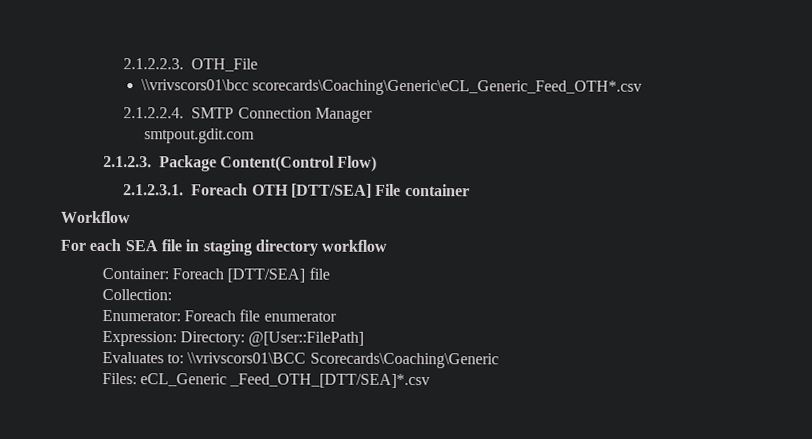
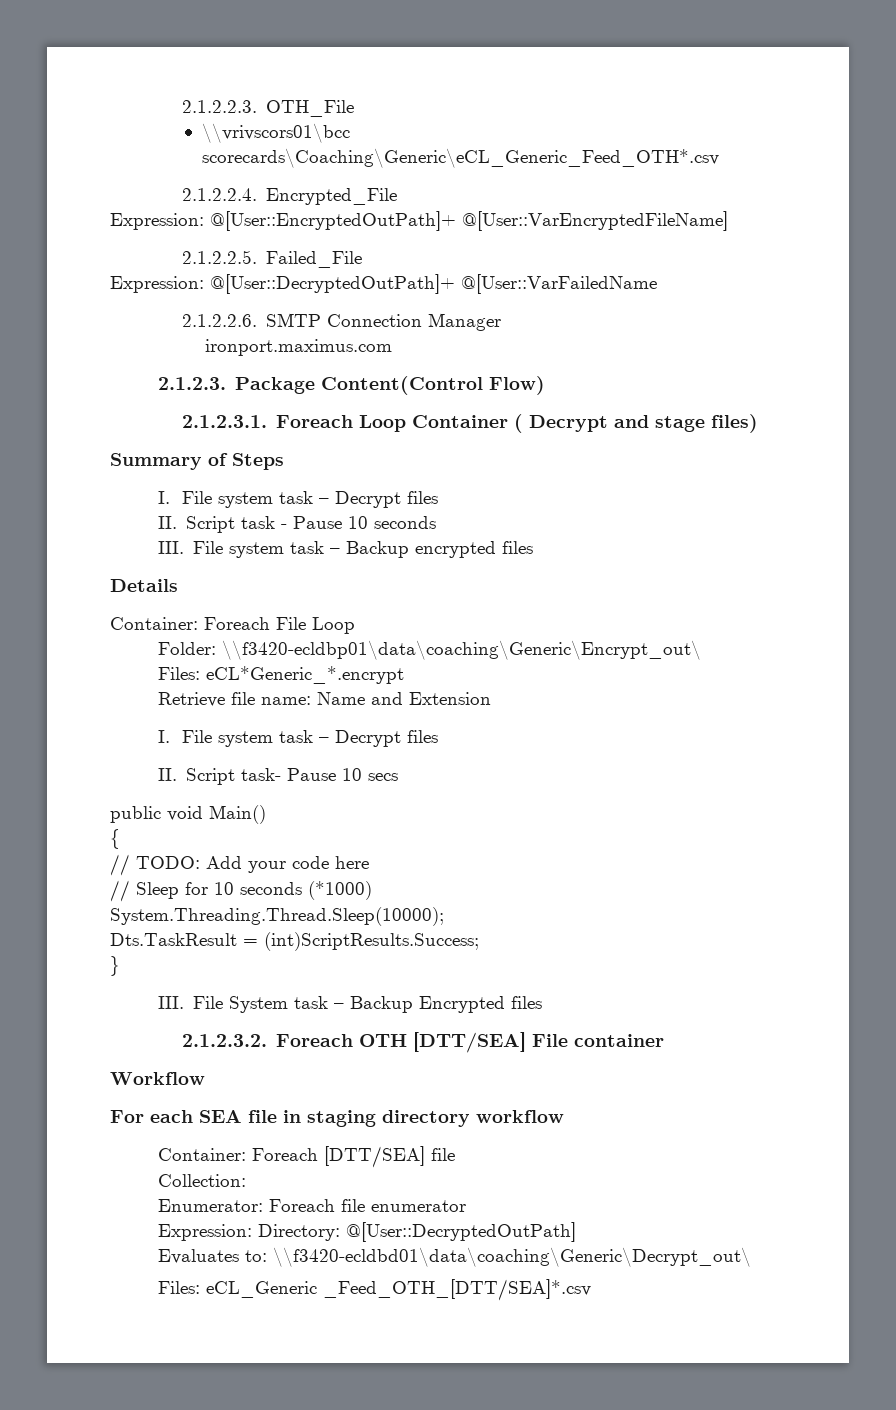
(185, 113) none -> [266,188,398,205] [110,211,728,231] [181,250,363,268] [110,274,657,294] [181,314,257,327] Encrypted_File // Expression: @[User::EncryptedOutPath]+ @[User::VarEncryptedFileName] // 2.1.2.2.5. Failed_File // Expression: @[User::DecryptedOutPath]+ @[User::VarFailedName // 2.1.2.2.6.
[144,128,256,144] smtpout.gdit.com -> [205,339,393,356] ironport.maximus.com
(249, 189) none -> [359,414,759,433] [110,453,284,470] [157,491,438,508] [157,516,437,533] [157,541,534,558] [110,579,178,592] [110,617,355,634] [157,640,701,660] [157,666,404,684] [157,692,491,707] [157,730,438,747] [157,768,399,785] [110,805,266,824] [110,829,120,849] [110,854,369,876] [110,880,372,902] [110,907,444,926] [110,932,479,951] [110,956,120,976] [157,996,543,1013] [181,1034,354,1047] Loop Container ( Decrypt and stage files) // Summary of Steps // I. File system task – Decrypt files // II. Script task - Pause 10 seconds // III. File system task – Backup encrypted files // Details // Container: Foreach File Loop // Folder: \\f3420-ecldbp01\data\coaching\Generic\Encrypt_out\ // Files: eCL*Generic_*.encrypt // Retrieve file name: Name and Extension // I. File system task – Decrypt files // II. Script task- Pause 10 secs // public void Main() // { // // TODO: Add your code here // // Sleep for 10 seconds (*1000) // System.Threading.Thread.Sleep(10000); // Dts.TaskResult = (int)ScriptResults.Success; // } // III. File System task – Backup Encrypted files // 2.1.2.3.2. Foreach
[248,331,365,347] @[User::FilePath] -> [345,1222,576,1242] @[User::DecryptedOutPath]
[187,352,499,369] \\vrivscors01\BCC Scorecards\Coaching\Generic -> [272,1247,751,1267] \\f3420-ecldbd01\data\coaching\Generic\Decrypt_out\

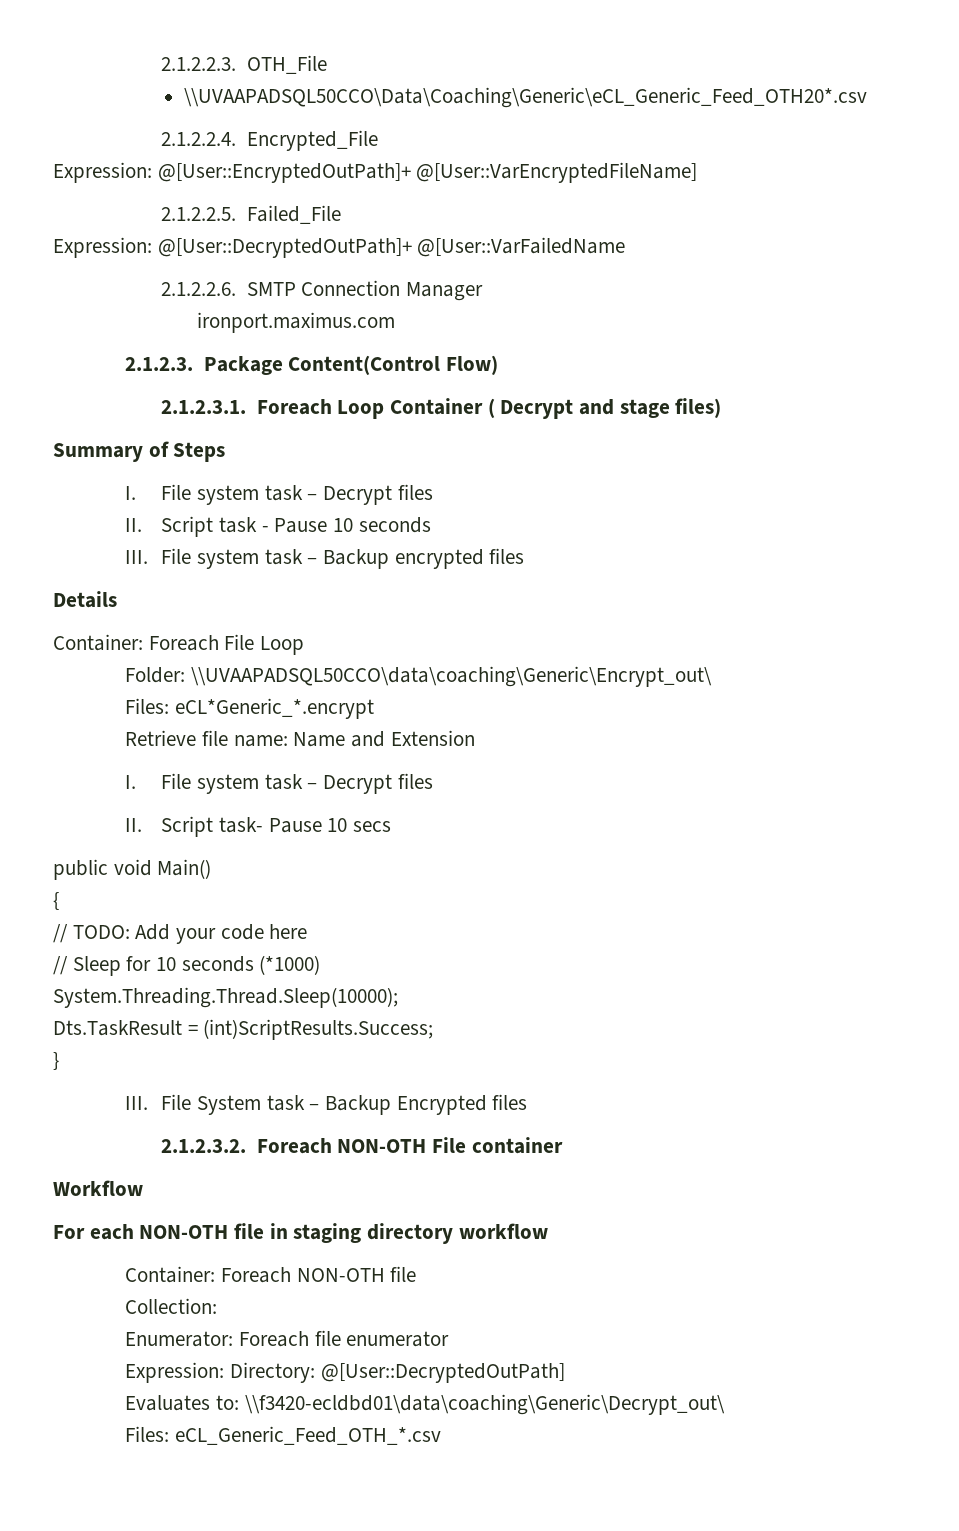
[202,123,351,143] [202,148,720,168] \\vrivscors01\bcc scorecards\Coaching\Generic\eCL_Generic_Feed_OTH*.csv -> [184,87,868,108] \\UVAAPADSQL50CCO\Data\Coaching\Generic\eCL_Generic_Feed_OTH20*.csv
[221,640,701,660] \\f3420-ecldbp01\data\coaching\Generic\Encrypt_out\ -> [190,666,712,687] \\UVAAPADSQL50CCO\data\coaching\Generic\Encrypt_out\
[359,1032,527,1053] OTH [DTT/SEA] -> [337,1139,427,1153] NON-OTH
[199,1110,242,1123] SEA -> [139,1225,229,1239] NON-OTH
[323,1146,425,1168] [DTT/SEA] -> [296,1268,385,1282] NON-OTH
[205,1279,591,1301] eCL_Generic _Feed_OTH_[DTT/SEA]*.csv -> [174,1426,441,1445] eCL_Generic_Feed_OTH_*.csv

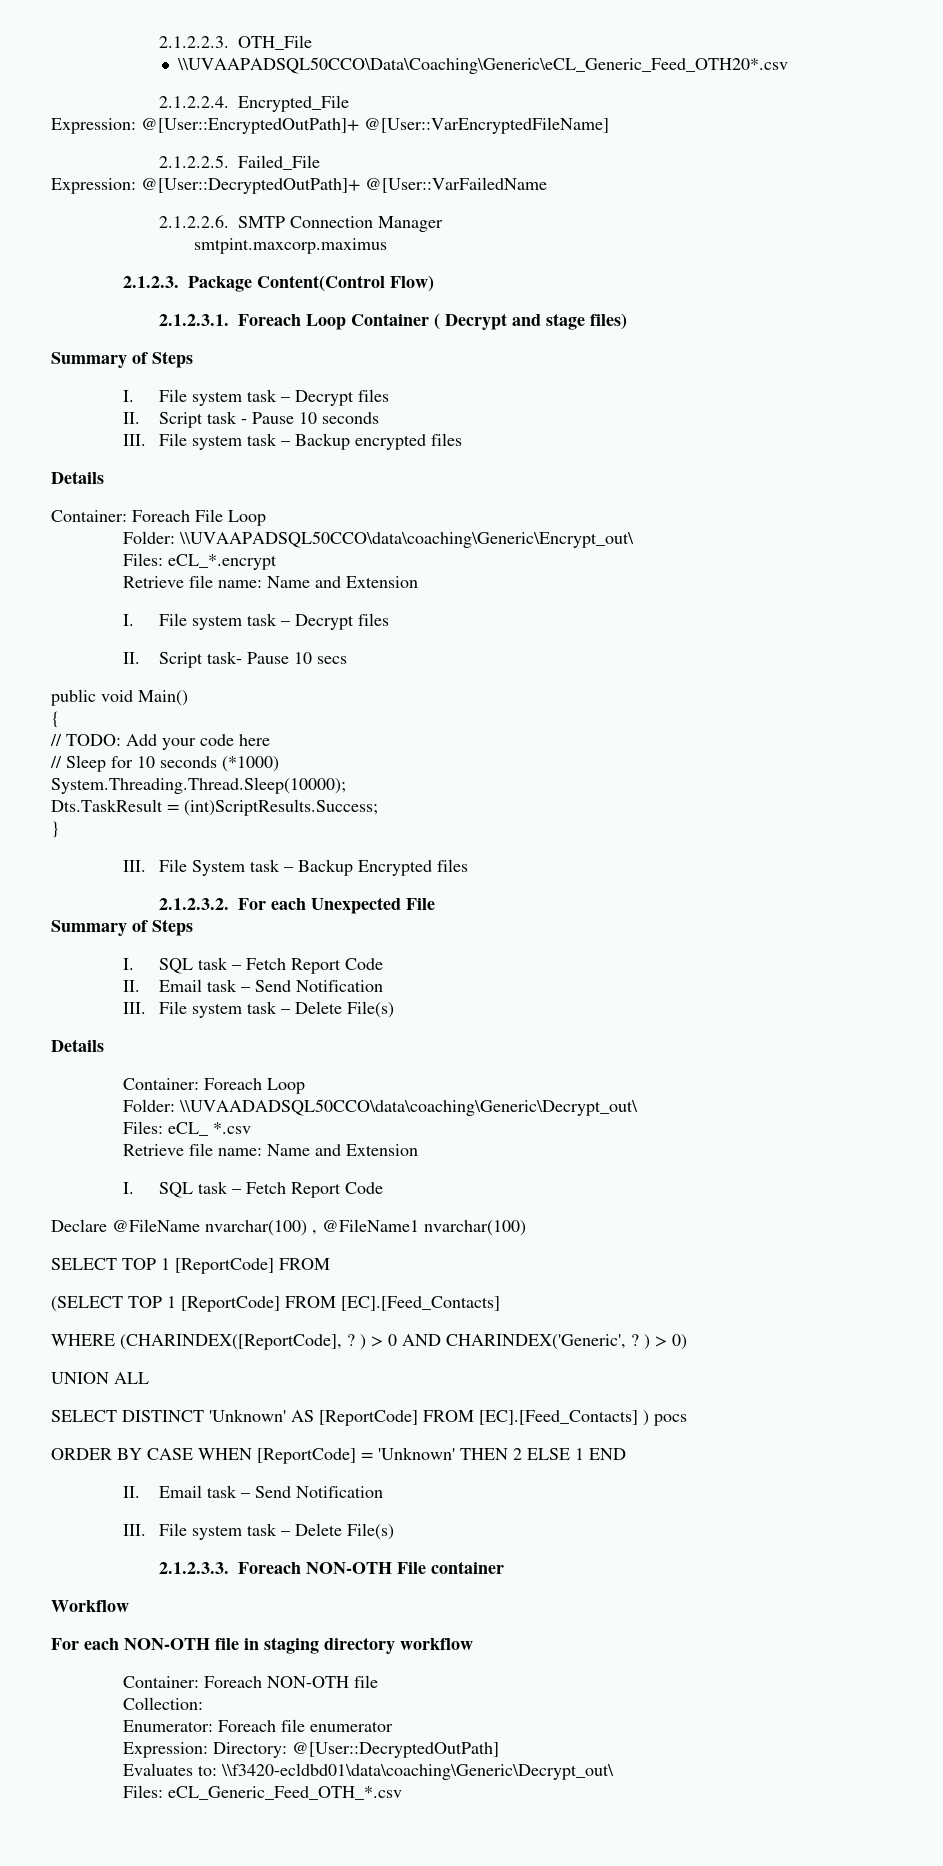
[197,312,396,333] ironport.maximus.com -> [194,238,388,254] smtpint.maxcorp.maximus
[174,698,374,719] eCL*Generic_*.encrypt -> [167,554,277,570] eCL_*.encrypt
(247, 1146) none -> [237,897,435,914] [51,919,193,936] [122,957,383,974] [122,979,383,992] [122,1001,394,1018] [51,1039,104,1052] [122,1078,305,1094] [122,1099,638,1116] [122,1121,251,1136] [122,1143,418,1156] [122,1181,383,1198] [51,1219,526,1236] [51,1258,330,1274] [51,1296,500,1312] [51,1334,687,1350] [51,1372,149,1384] [51,1409,687,1426] [51,1447,626,1464] [122,1485,383,1498] [122,1523,394,1540] [158,1562,229,1574] For each Unexpected File // Summary of Steps // I. SQL task – Fetch Report Code // II. Email task – Send Notification // III. File system task – Delete File(s) // Details // Container: Foreach Loop // Folder: \\UVAADADSQL50CCO\data\coaching\Generic\Decrypt_out\ // Files: eCL_ *.csv // Retrieve file name: Name and Extension // I. SQL task – Fetch Report Code // Declare @FileName nvarchar(100) , @FileName1 nvarchar(100) // SELECT TOP 1 [ReportCode] FROM // (SELECT TOP 1 [ReportCode] FROM [EC].[Feed_Contacts] // WHERE (CHARINDEX([ReportCode], ? ) > 0 AND CHARINDEX('Generic', ? ) > 0) // UNION ALL // SELECT DISTINCT 'Unknown' AS [ReportCode] FROM [EC].[Feed_Contacts] ) pocs // ORDER BY CASE WHEN [ReportCode] = 'Unknown' THEN 2 ELSE 1 END // II. Email task – Send Notification // III. File system task – Delete File(s) // 2.1.2.3.3.

